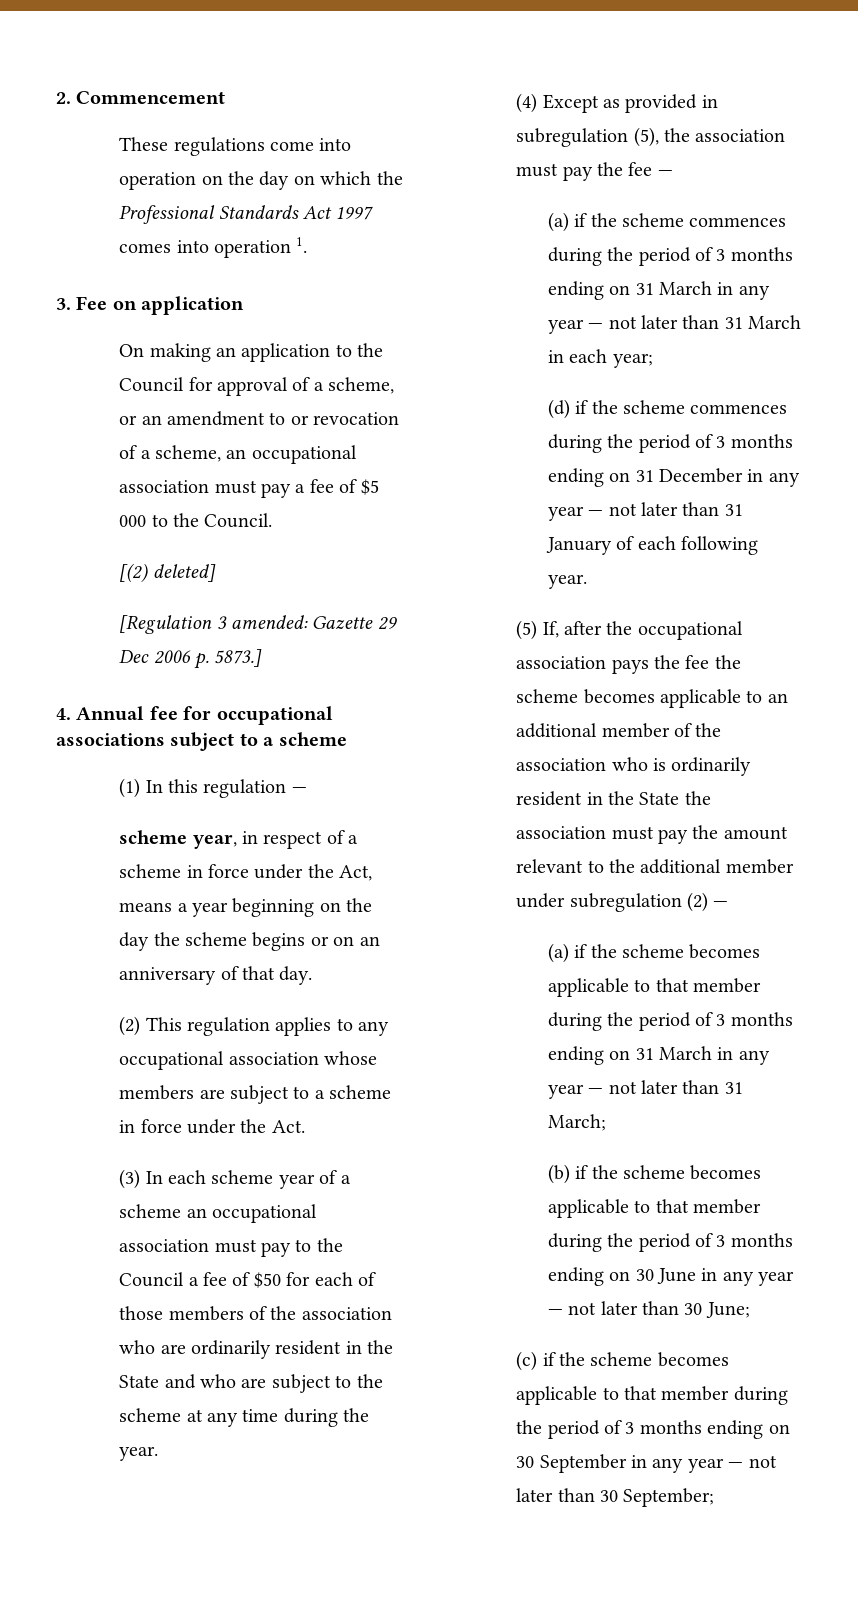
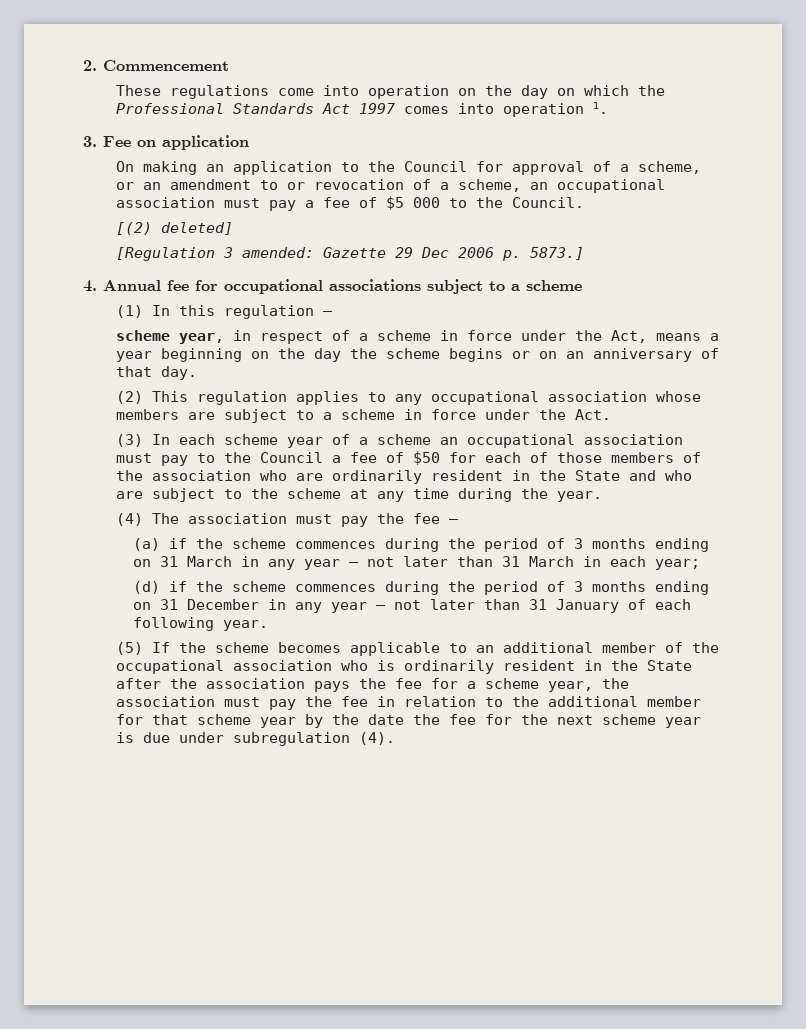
[542,94,718,113] [516,127,690,147] Except as provided in subregulation (5), the -> [152,513,180,524] The
[542,621,743,640] [516,655,710,674] If, after the occupational association pays the fee -> [152,642,171,653] If
(722, 730) none -> [116,660,225,674] occupational
[684,791,711,805] [516,825,788,844] [516,859,584,873] the association must pay the amount relevant -> [116,678,630,692] [116,696,477,710] after the association pays the fee for a scheme year, the association must pay the fee in relation
[516,892,729,912] [547,943,761,963] [547,978,761,997] [547,1012,793,1031] [547,1046,770,1065] [547,1080,743,1099] [547,1114,606,1131] [547,1164,762,1184] [547,1199,761,1218] [547,1233,793,1252] [547,1267,795,1286] [547,1301,750,1318] [516,1351,729,1371] [516,1386,788,1405] [516,1420,790,1439] [516,1454,777,1473] [516,1488,715,1507] under subregulation (2) — // (a) if the scheme becomes applicable to that member during the period of 3 months ending on 31 March in any year — not later than 31 March; // (b) if the scheme becomes applicable to that member during the period of 3 months ending on 30 June in any year — not later than 30 June; // (c) if the scheme becomes applicable to that member during the period of 3 months ending on 30 September in any year — not later than 30 September; -> [116,714,702,728] [116,732,396,746] for that scheme year by the date the fee for the next scheme year is due under subregulation (4).

